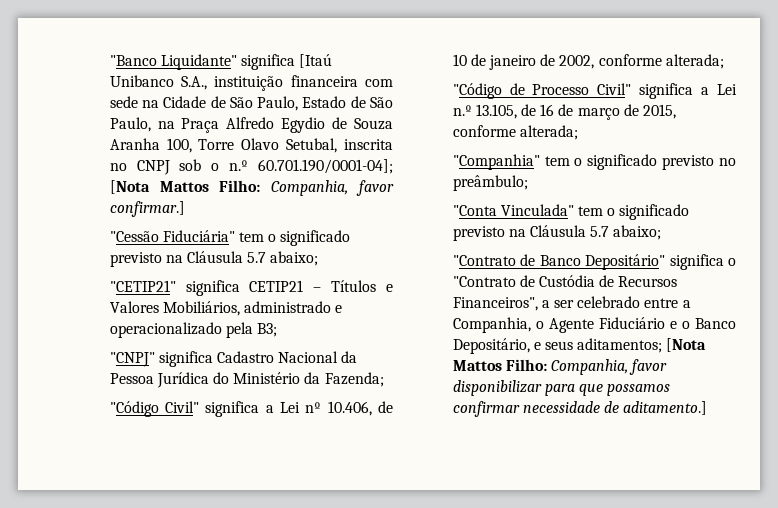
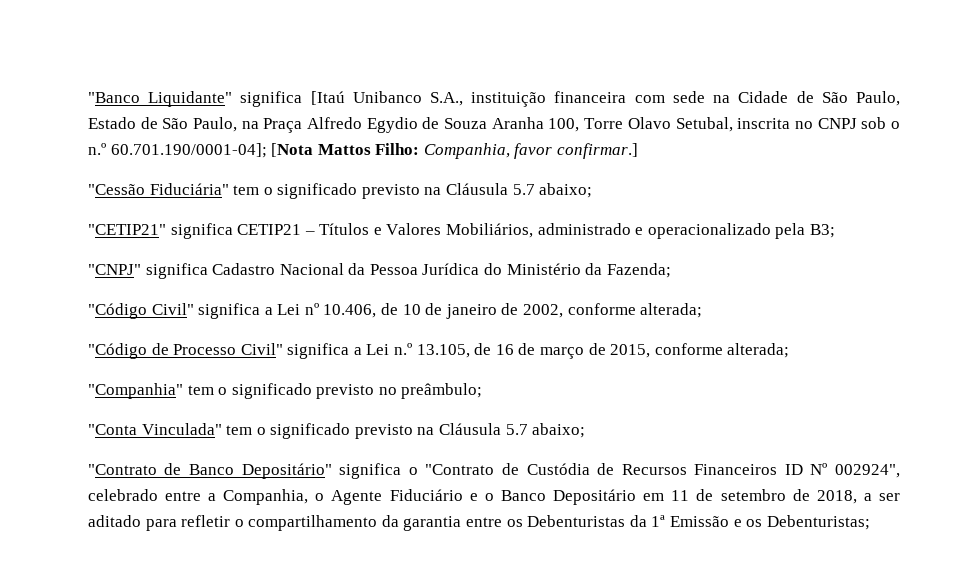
[452,297,575,311] Financeiros", a ser -> [694,463,901,478] Financeiros ID Nº 002924",
[452,338,707,354] [452,359,668,375] [452,380,671,396] [452,401,708,417] Depositário, e seus aditamentos; [Nota Mattos Filho: Companhia, favor disponibilizar para que possamos confirmar necessidade de aditamento.] -> [553,489,900,505] [87,515,870,531] Depositário em 11 de setembro de 2018, a ser aditado para refletir o compartilhamento da garantia entre os Debenturistas da 1ª Emissão e os Debenturistas;

